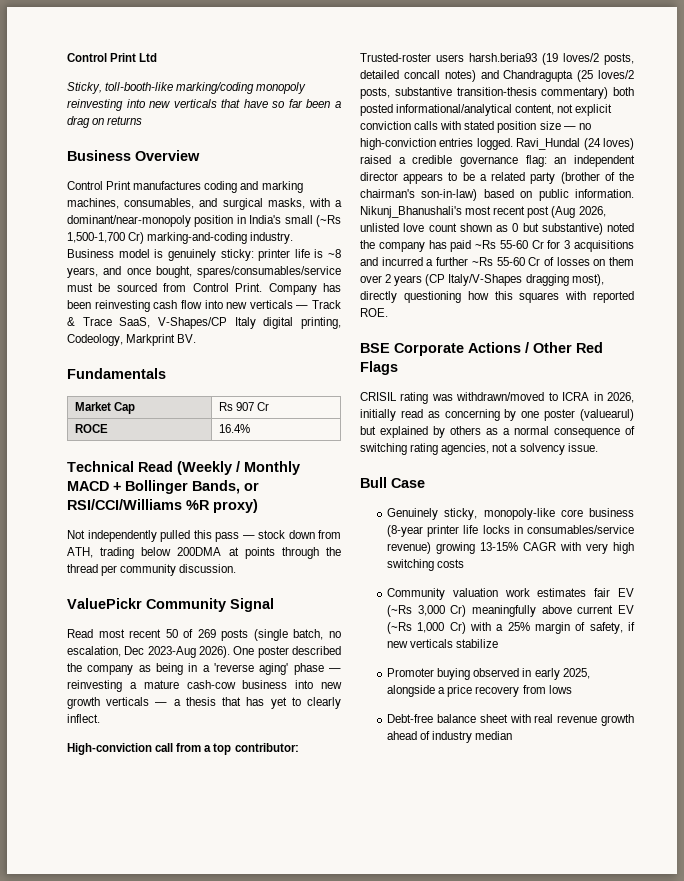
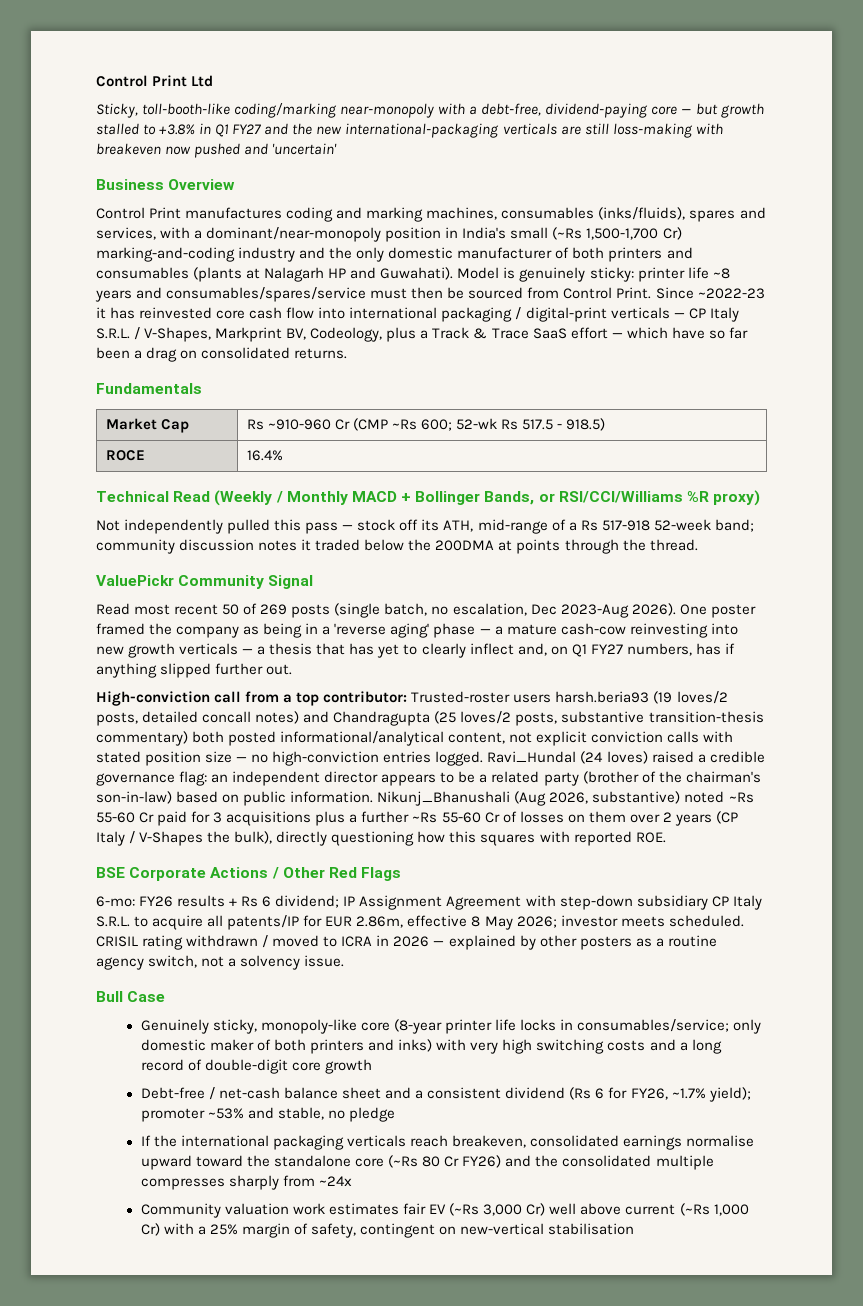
[176,82,307,94] [67,99,341,111] [67,116,143,128] marking/coding monopoly reinvesting into new verticals that have so far been a drag on returns -> [234,103,764,118] [96,123,723,138] [96,143,338,158] coding/marking near-monopoly with a debt-free, dividend-paying core — but growth stalled to +3.8% in Q1 FY27 and the new international-packaging verticals are still loss-making with breakeven now pushed and 'uncertain'
[124,198,305,210] consumables, and surgical masks, -> [501,207,766,222] [96,227,156,240] consumables (inks/fluids), spares and services,
[250,232,294,244] [67,249,150,258] industry. Business model -> [238,247,693,262] [96,267,500,282] industry and the only domestic manufacturer of both printers and consumables (plants at Nalagarh HP and Guwahati). Model
[314,249,341,258] [67,266,341,278] [67,283,93,292] is ~8 years, and once bought, spares/consumables/service must -> [712,268,730,279] [95,287,444,302] ~8 years and consumables/spares/service must then
[268,283,341,295] [67,300,341,312] [67,317,341,329] [67,334,197,346] Company has been reinvesting cash flow into new verticals — Track & Trace SaaS, V-Shapes/CP Italy digital printing, Codeology, Markprint BV. -> [655,287,765,299] [96,307,739,322] [96,327,748,342] [96,347,348,362] Since ~2022-23 it has reinvested core cash flow into international packaging / digital-print verticals — CP Italy S.R.L. / V-Shapes, Markprint BV, Codeology, plus a Track & Trace SaaS effort — which have so far been a drag on consolidated returns.
[236,402,270,411] 907 Cr -> [268,418,606,431] ~910-960 Cr (CMP ~Rs 600; 52-wk Rs 517.5 - 918.5)
[288,530,341,539] [67,547,172,559] down from ATH, trading below -> [399,519,754,534] [96,539,432,554] off its ATH, mid-range of a Rs 517-918 52-week band; community discussion notes it traded below the
[67,564,237,576] thread per community discussion. -> [649,539,698,551] thread.
[292,646,342,655] described -> [96,623,145,635] framed
[67,680,122,692] reinvesting -> (491, 631) none
[242,680,288,689] business -> [629,623,708,638] reinvesting
[67,714,100,723] inflect. -> [469,643,735,657] [96,663,293,678] inflect and, on Q1 FY27 numbers, has if anything slipped further out.
[360,206,606,218] [360,223,634,235] [360,240,544,252] Nikunj_Bhanushali's most recent post (Aug 2026, unlisted love count shown as 0 but substantive) noted the company has paid ~Rs 55-60 Cr -> [377,791,754,806] [96,811,188,826] Nikunj_Bhanushali (Aug 2026, substantive) noted ~Rs 55-60 Cr paid
[360,257,423,266] and incurred -> [315,811,346,826] plus
[448,274,604,286] Italy/V-Shapes dragging most), -> [96,831,273,846] Italy / V-Shapes the bulk),
[360,392,634,404] [360,409,634,421] [360,426,635,438] [360,443,490,455] CRISIL rating was withdrawn/moved to ICRA in 2026, initially read as concerning by one poster (valuearul) but explained by others as a normal consequence of switching rating agencies, -> [96,895,762,910] [96,915,744,930] [96,935,717,950] [96,955,198,970] 6-mo: FY26 results + Rs 6 dividend; IP Assignment Agreement with step-down subsidiary CP Italy S.R.L. to acquire all patents/IP for EUR 2.86m, effective 8 May 2026; investor meets scheduled. CRISIL rating withdrawn / moved to ICRA in 2026 — explained by other posters as a routine agency switch,
[589,508,634,517] business -> (391, 1026) none
[527,525,634,534] [387,542,557,554] consumables/service revenue) growing 13-15% CAGR -> [577,1019,762,1034] [140,1039,433,1054] consumables/service; only domestic maker of both printers and inks)
(465, 563) none -> [649,1039,722,1054] [140,1059,373,1074] [140,1087,751,1102] [140,1107,396,1122] [140,1135,755,1150] [140,1155,714,1170] [140,1175,353,1190] and a long record of double-digit core growth // Debt-free / net-cash balance sheet and a consistent dividend (Rs 6 for FY26, ~1.7% yield); promoter ~53% and stable, no pledge // If the international packaging verticals reach breakeven, consolidated earnings normalise upward toward the standalone core (~Rs 80 Cr FY26) and the consolidated multiple compresses sharply from ~24x
[472,605,537,617] meaningfully -> [549,1203,577,1215] well
[618,605,634,614] EV -> (676, 1209) none
[628,622,635,631] [387,639,499,648] [387,668,590,680] [387,685,572,697] [387,714,634,726] [387,731,513,743] if new verticals stabilize // Promoter buying observed in early 2025, alongside a price recovery from lows // Debt-free balance sheet with real revenue growth ahead of industry median -> [360,1223,635,1238] contingent on new-vertical stabilisation

